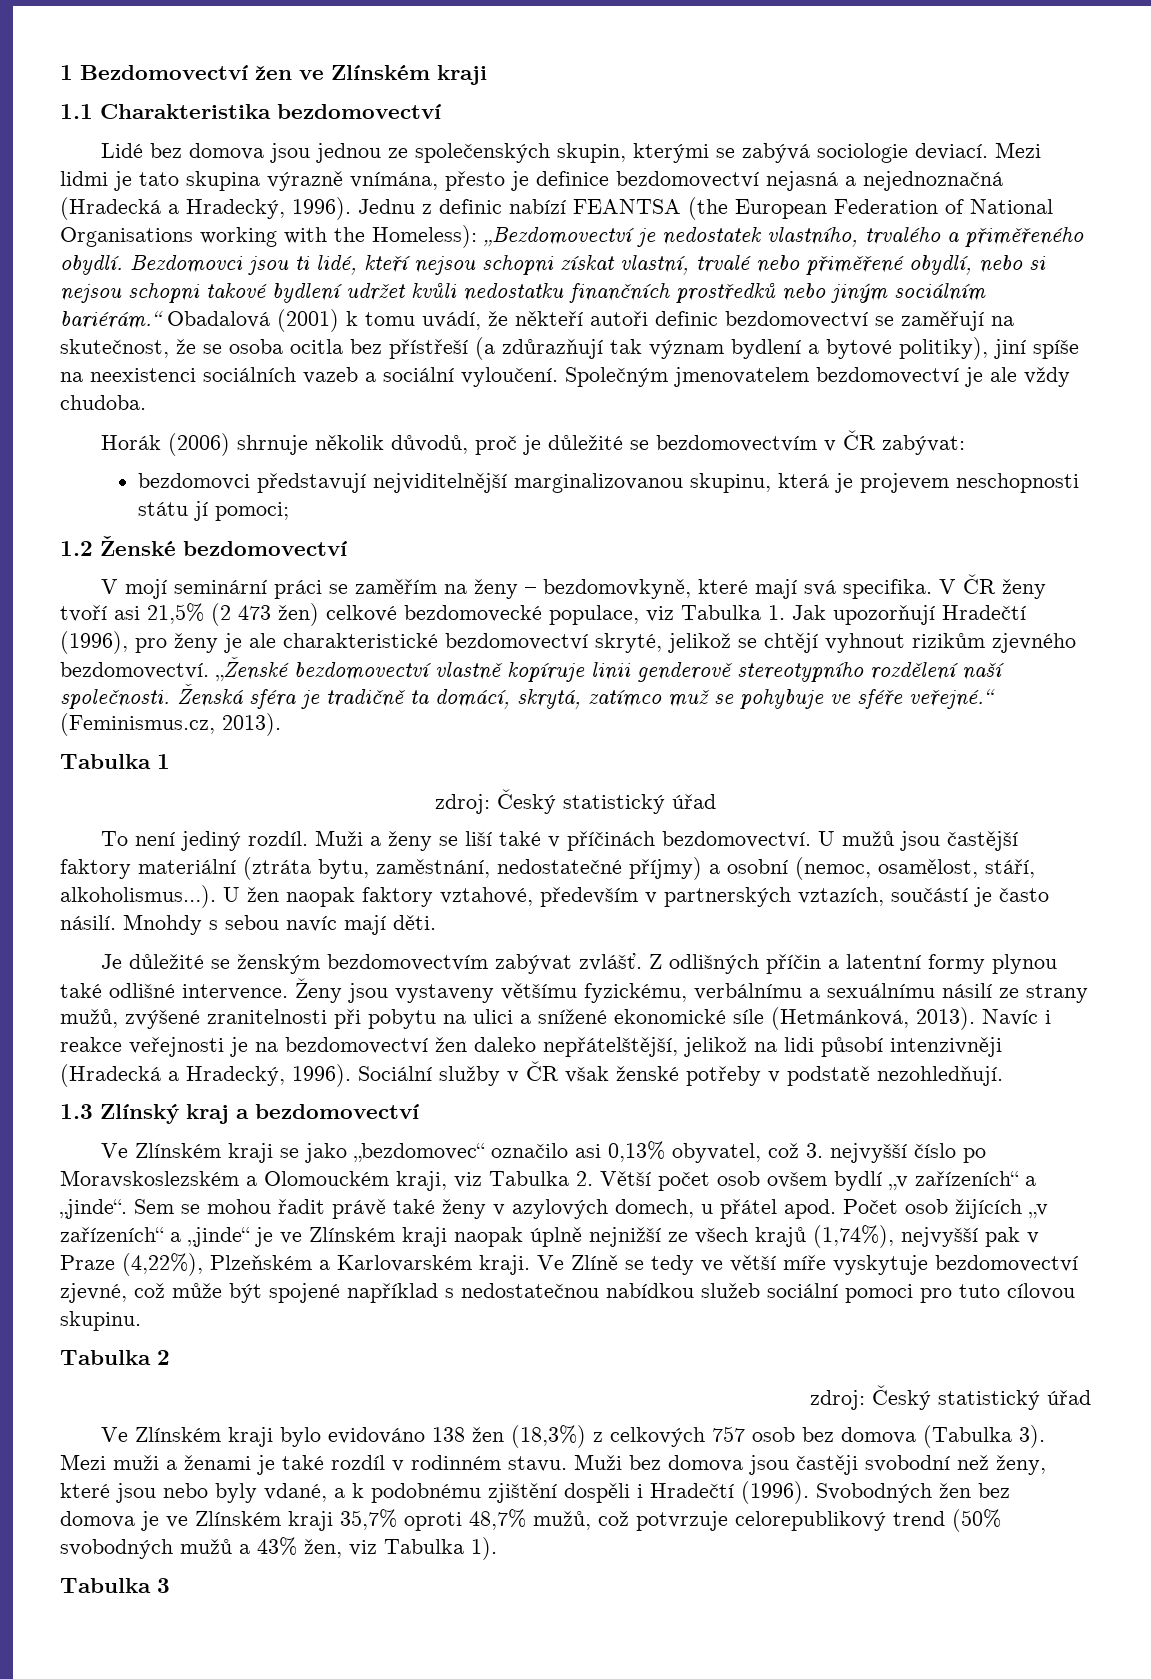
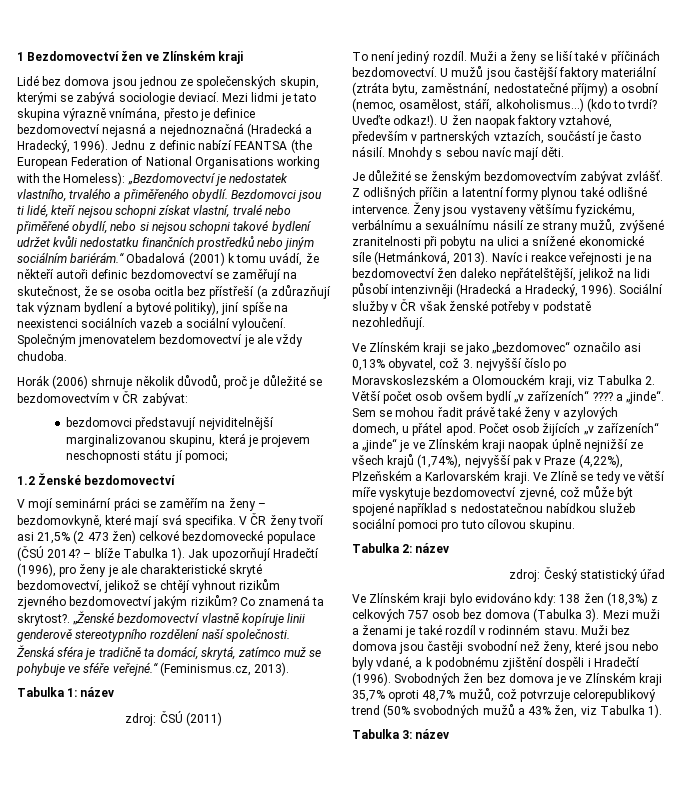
[60,104,441,119] // 1.1 Charakteristika bezdomovectví -> (244, 57) none
[549,605,785,625] populace, viz Tabulka 1. -> [266,531,315,544] [17,546,186,561] populace (ČSÚ 2014? – blíže Tabulka 1).
[445,633,662,653] bezdomovectví skryté, -> [229,563,263,577] [17,580,102,593] skryté bezdomovectví,
[60,662,209,679] bezdomovectví. -> [69,595,325,609] [17,613,70,626] bezdomovectví jakým rizikům? Co znamená ta skrytost?.
[157,754,170,769] [435,789,716,814] 1 // zdroj: Český statistický úřad -> [67,687,115,697] [125,711,222,726] 1: název // zdroj: ČSÚ (2011)
[60,885,216,908] alkoholismus…). -> [495,98,658,112] [352,114,438,128] alkoholismus…) (kdo to tvrdí? Uveďte odkaz!).
[60,1104,419,1124] // 1.3 Zlínský kraj a bezdomovectví -> (425, 323) none
(1019, 1178) none -> [592,392,613,401] ????
[157,1350,170,1365] 2 -> [402,543,450,553] 2: název
(426, 1435) none -> [534,593,557,606] kdy:
[157,1578,170,1593] 3 -> [402,729,450,739] 3: název

